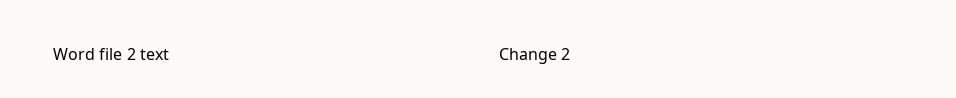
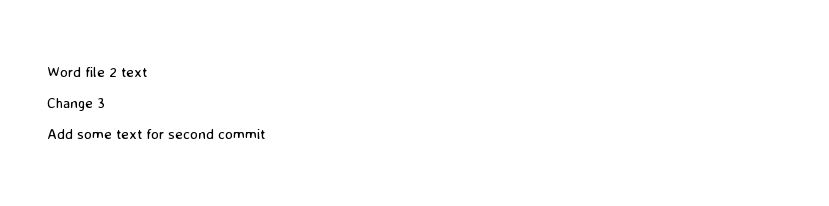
[561,48,571,60] 2 -> [97,98,105,108] [47,129,265,139] 3 // Add some text for second commit

